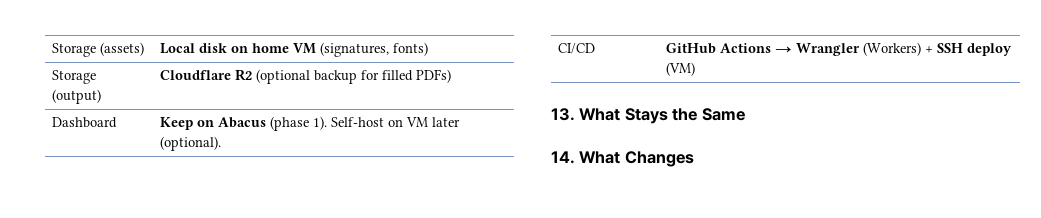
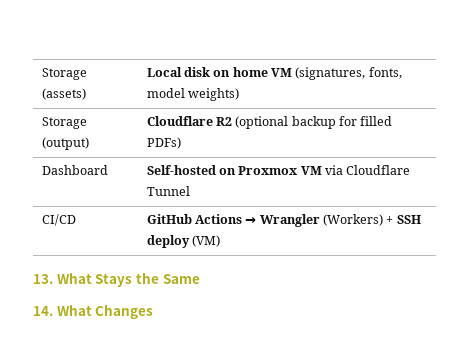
[393,42,429,56] fonts) -> [368,67,402,79] [146,88,239,101] fonts, model weights)
[160,116,461,131] [160,136,222,151] Keep on Abacus (phase 1). Self-host on VM later (optional). -> [146,165,411,175] [146,186,190,196] Self-hosted on Proxmox VM via Cloudflare Tunnel

